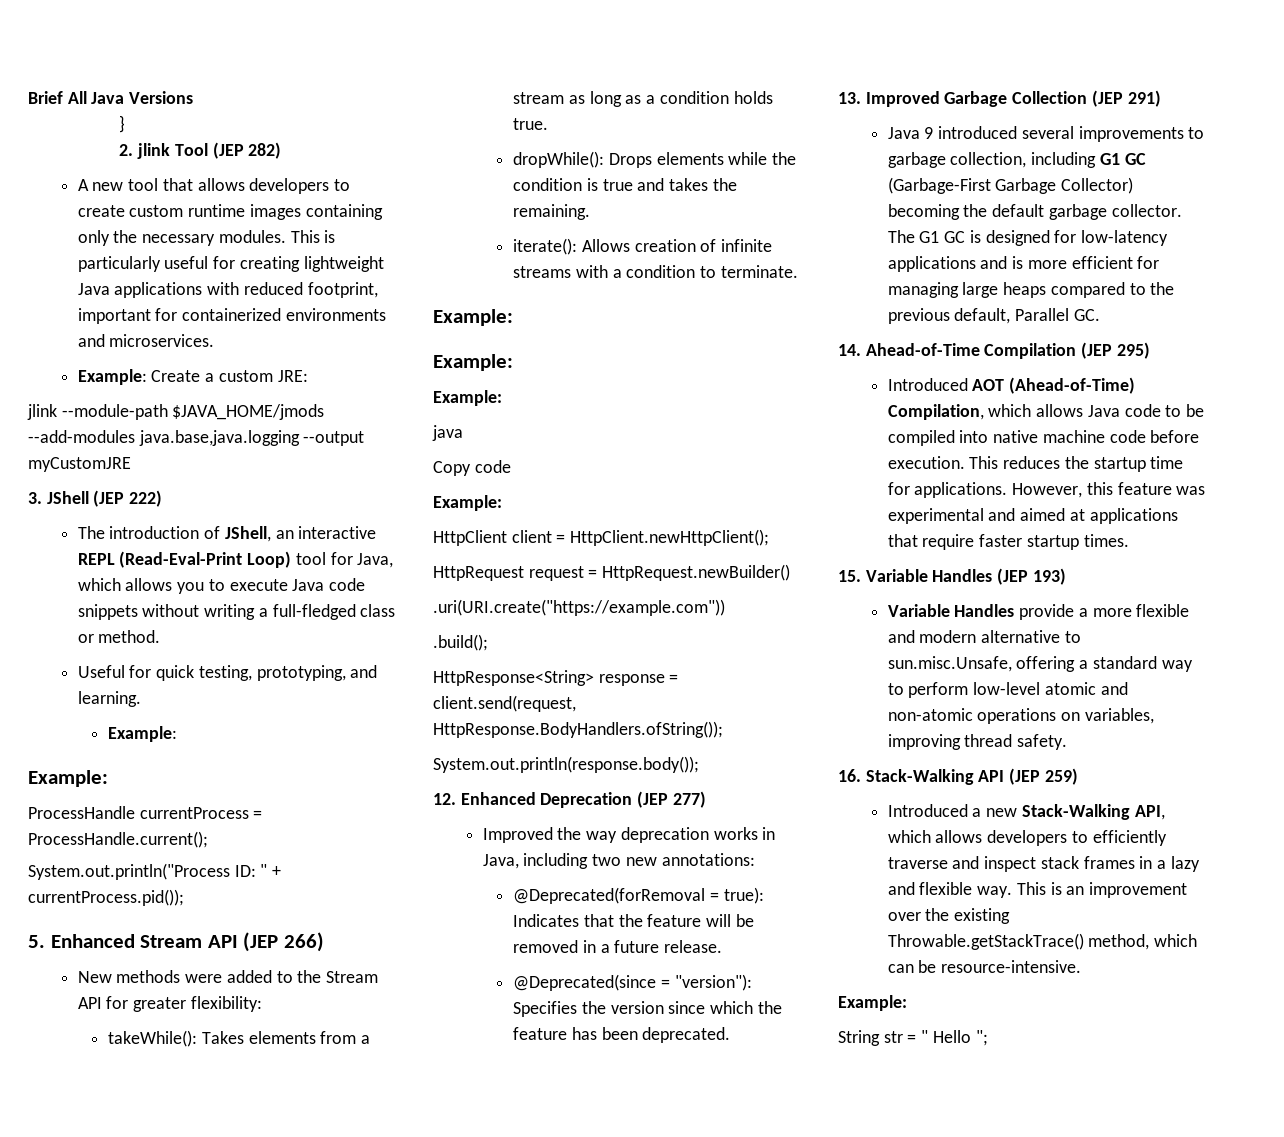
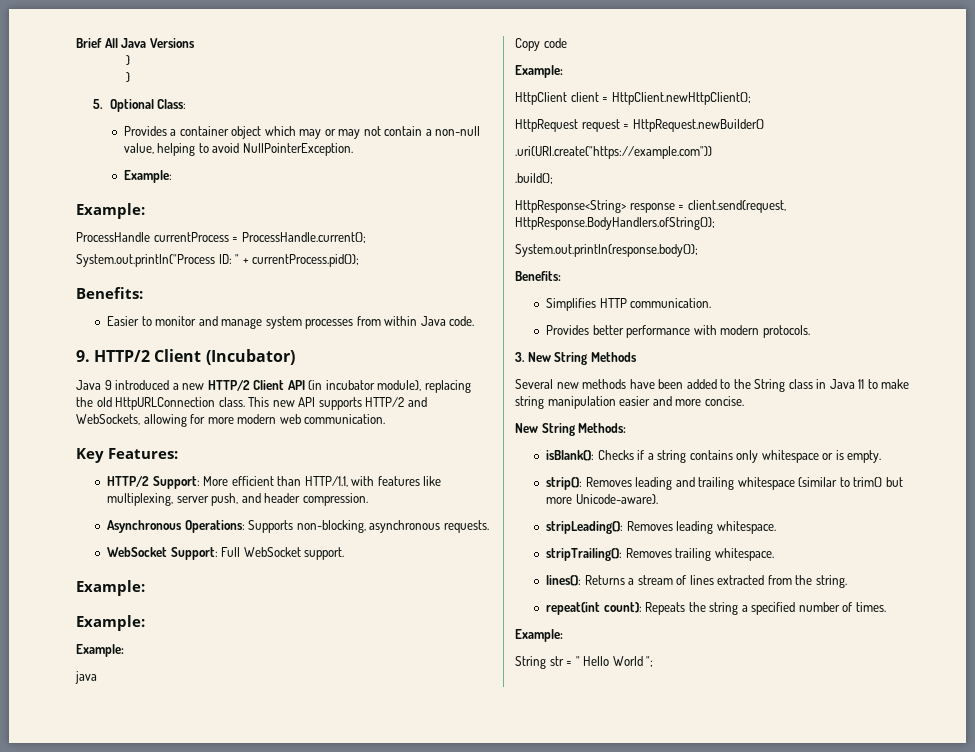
[119,142,282,159] [77,178,351,194] [77,204,383,220] [77,230,336,246] [77,256,384,272] [77,282,378,298] [77,308,386,324] [77,334,215,347] [77,369,308,385] [27,404,325,420] [28,430,365,446] [28,457,131,472] [28,490,163,507] [77,526,377,542] [77,551,394,568] [77,578,366,594] [77,604,396,620] [77,630,161,643] [77,665,378,681] [77,691,141,707] 2. jlink Tool (JEP 282) // A new tool that allows developers to create custom runtime images containing only the necessary modules. This is particularly useful for creating lightweight Java applications with reduced footprint, important for containerized environments and microservices. // Example: Create a custom JRE: // jlink --module-path $JAVA_HOME/jmods --add-modules java.base,java.logging --output myCustomJRE // 3. JShell (JEP 222) // The introduction of JShell, an interactive REPL (Read-Eval-Print Loop) tool for Java, which allows you to execute Java code snippets without writing a full-fledged class or method. // Useful for quick testing, prototyping, and learning. -> [126,72,131,82] [92,99,187,112] [123,126,481,139] [123,143,353,156] } // 5. Optional Class: // Provides a container object which may or may not contain a non-null value, helping to avoid NullPointerException.
[28,932,324,952] [77,970,379,983] [77,996,262,1012] [108,1030,371,1047] [513,91,773,107] [513,118,549,130] [513,151,797,168] [513,178,737,191] [513,204,591,220] [513,238,773,255] [513,265,798,278] 5. Enhanced Stream API (JEP 266) // New methods were added to the Stream API for greater flexibility: // takeWhile(): Takes elements from a stream as long as a condition holds true. // dropWhile(): Drops elements while the condition is true and takes the remaining. // iterate(): Allows creation of infinite streams with a condition to terminate. -> [76,287,143,299] [107,316,475,329] [76,349,295,365] [76,380,471,393] [76,397,427,410] [76,414,386,427] [76,448,178,463] [107,476,442,489] [107,493,368,506] [107,520,489,533] [107,547,345,560] Benefits: // Easier to monitor and manage system processes from within Java code. // 9. HTTP/2 Client (Incubator) // Java 9 introduced a new HTTP/2 Client API (in incubator module), replacing the old HttpURLConnection class. This new API supports HTTP/2 and WebSockets, allowing for more modern web communication. // Key Features: // HTTP/2 Support: More efficient than HTTP/1.1, with features like multiplexing, server push, and header compression. // Asynchronous Operations: Supports non-blocking, asynchronous requests. // WebSocket Support: Full WebSocket support.
[433,791,706,808] [482,827,776,843] [482,853,755,869] [513,887,764,904] [513,914,754,927] [513,940,723,953] [513,974,752,991] [513,1001,782,1017] [513,1027,731,1043] [838,90,1161,107] [887,126,1205,142] [887,152,1146,168] [887,177,1134,194] [887,204,1182,220] [887,230,1169,246] [887,256,1160,272] [887,282,1175,298] [887,308,1100,324] [838,342,1150,359] [887,377,1136,394] [887,404,1205,420] [887,430,1200,446] [887,456,1184,472] [887,482,1206,498] [887,508,1178,524] [887,534,1129,550] [838,568,1066,585] [887,604,1190,620] [887,630,1081,643] [887,656,1193,672] [887,682,1128,698] [887,708,1154,724] [887,734,1068,750] [838,768,1078,785] [887,804,1165,820] [887,830,1167,846] [887,856,1200,872] [887,882,1188,898] [887,908,1011,924] [887,933,1198,950] [887,960,1082,973] 12. Enhanced Deprecation (JEP 277) // Improved the way deprecation works in Java, including two new annotations: // @Deprecated(forRemoval = true): Indicates that the feature will be removed in a future release. // @Deprecated(since = "version"): Specifies the version since which the feature has been deprecated. // 13. Improved Garbage Collection (JEP 291) // Java 9 introduced several improvements to garbage collection, including G1 GC (Garbage-First Garbage Collector) becoming the default garbage collector. The G1 GC is designed for low-latency applications and is more efficient for managing large heaps compared to the previous default, Parallel GC. // 14. Ahead-of-Time Compilation (JEP 295) // Introduced AOT (Ahead-of-Time) Compilation, which allows Java code to be compiled into native machine code before execution. This reduces the startup time for applications. However, this feature was experimental and aimed at applications that require faster startup times. // 15. Variable Handles (JEP 193) // Variable Handles provide a more flexible and modern alternative to sun.misc.Unsafe, offering a standard way to perform low-level atomic and non-atomic operations on variables, improving thread safety. // 16. Stack-Walking API (JEP 259) // Introduced a new Stack-Walking API, which allows developers to efficiently traverse and inspect stack frames in a lazy and flexible way. This is an improvement over the existing Throwable.getStackTrace() method, which can be resource-intensive. -> [515,271,561,281] [546,298,712,311] [546,325,810,338] [515,352,637,365] [515,379,910,392] [515,396,744,409] [515,423,627,436] [546,450,882,463] [546,477,903,490] [546,494,658,504] [546,521,776,534] [546,548,774,561] [546,575,847,588] [546,602,886,615] Benefits: // Simplifies HTTP communication. // Provides better performance with modern protocols. // 3. New String Methods // Several new methods have been added to the String class in Java 11 to make string manipulation easier and more concise. // New String Methods: // isBlank(): Checks if a string contains only whitespace or is empty. // strip(): Removes leading and trailing whitespace (similar to trim() but more Unicode-aware). // stripLeading(): Removes leading whitespace. // stripTrailing(): Removes trailing whitespace. // lines(): Returns a stream of lines extracted from the string. // repeat(int count): Repeats the string a specified number of times.
(971, 1036) none -> [612,656,643,666] World

